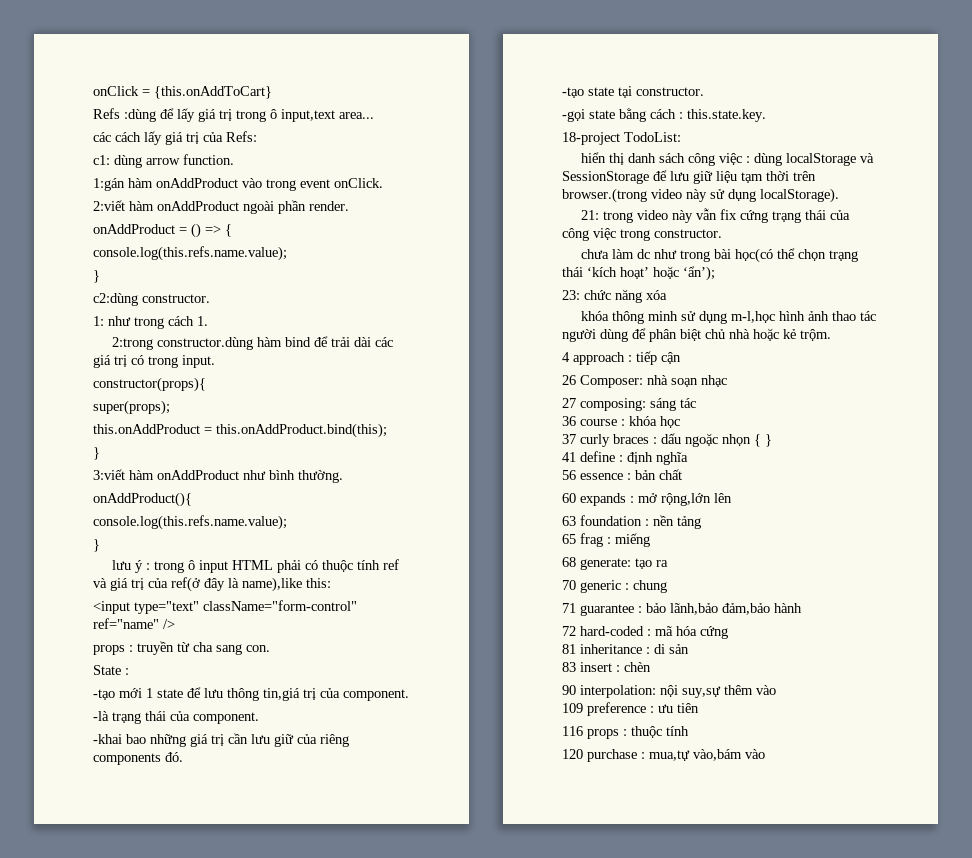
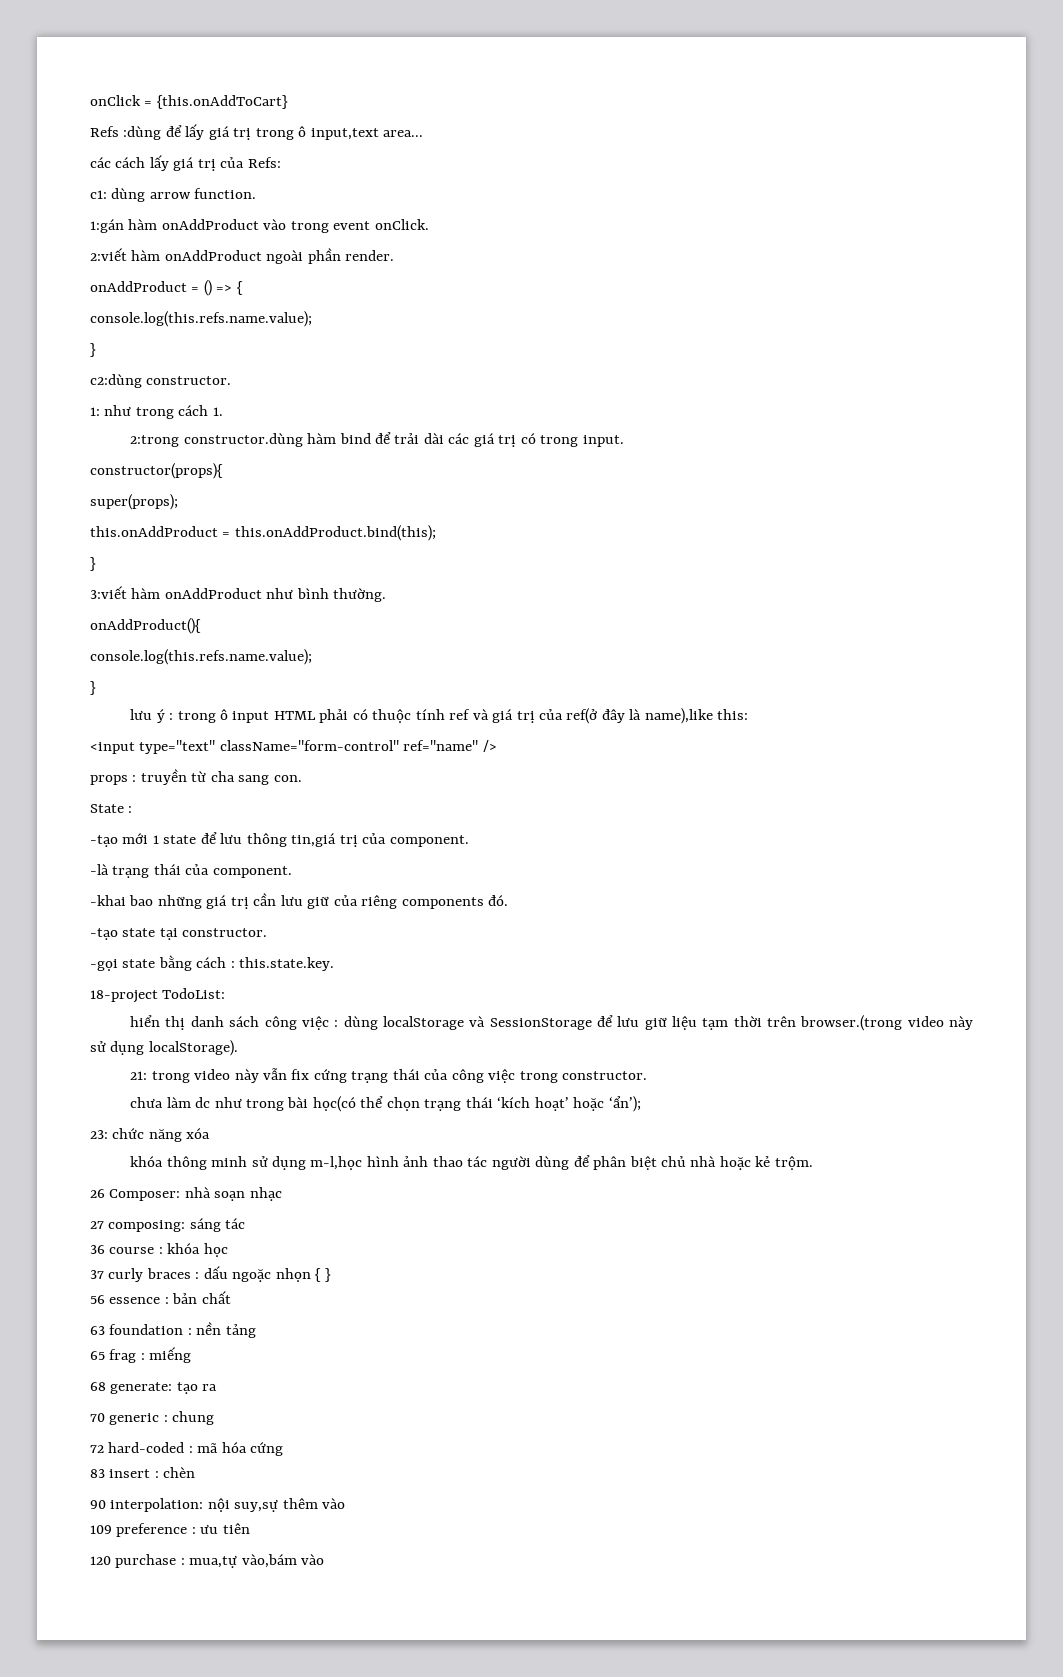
[562,351,681,365] // 4 approach : tiếp cận -> (813, 1163) none
[562,451,688,465] // 41 define : định nghĩa -> (331, 1275) none
[562,493,732,506] // 60 expands : mở rộng,lớn lên -> (231, 1297) none
[562,603,802,616] // 71 guarantee : bảo lãnh,bảo đảm,bảo hành -> (215, 1418) none
[562,644,689,654] // 81 inheritance : di sản -> (284, 1449) none
[562,726,689,739] // 116 props : thuộc tính -> (250, 1528) none

